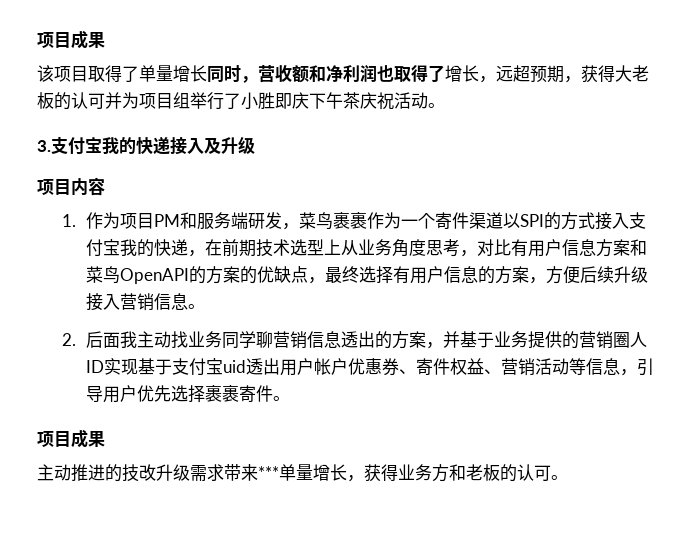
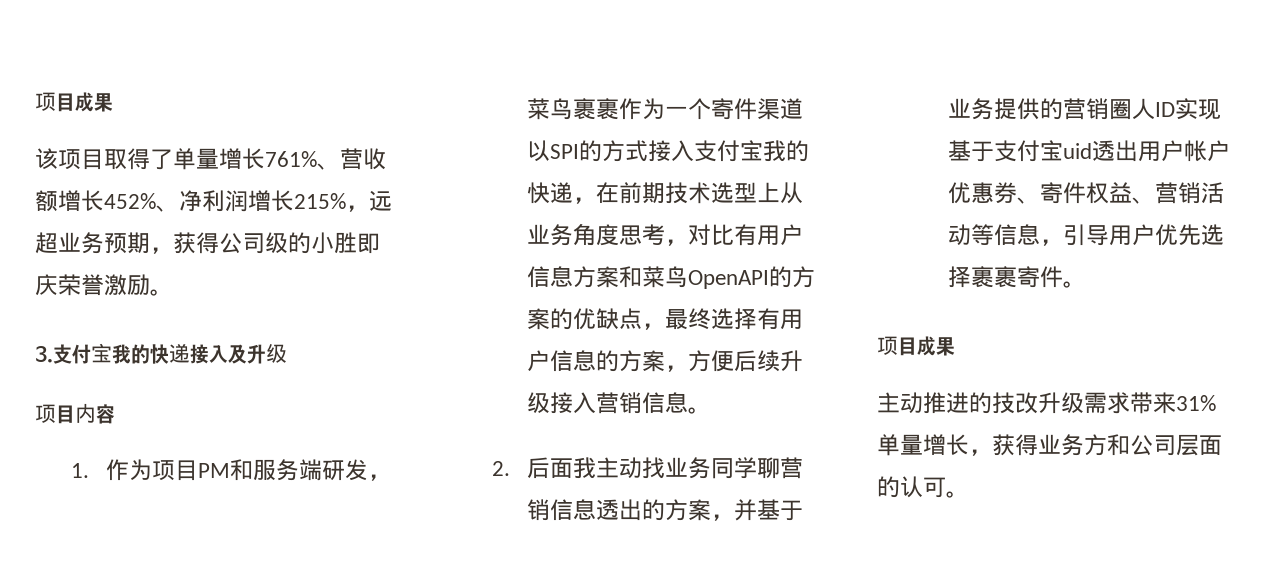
[207,64,649,83] [37,92,428,110] 同时，营收额和净利润也取得了增长，远超预期，获得大老板的认可并为项目组举行了小胜即庆下午茶庆祝活动 -> [265,148,386,170] [35,190,392,212] [35,232,380,254] [35,274,150,296] 761%、营收额增长452%、净利润增长215%，远超业务预期，获得公司级的小胜即庆荣誉激励
[258,466,279,479] *** -> [1176,395,1216,411] 31%
[466,464,500,481] 老板 -> [1130,434,1222,456] 公司层面

